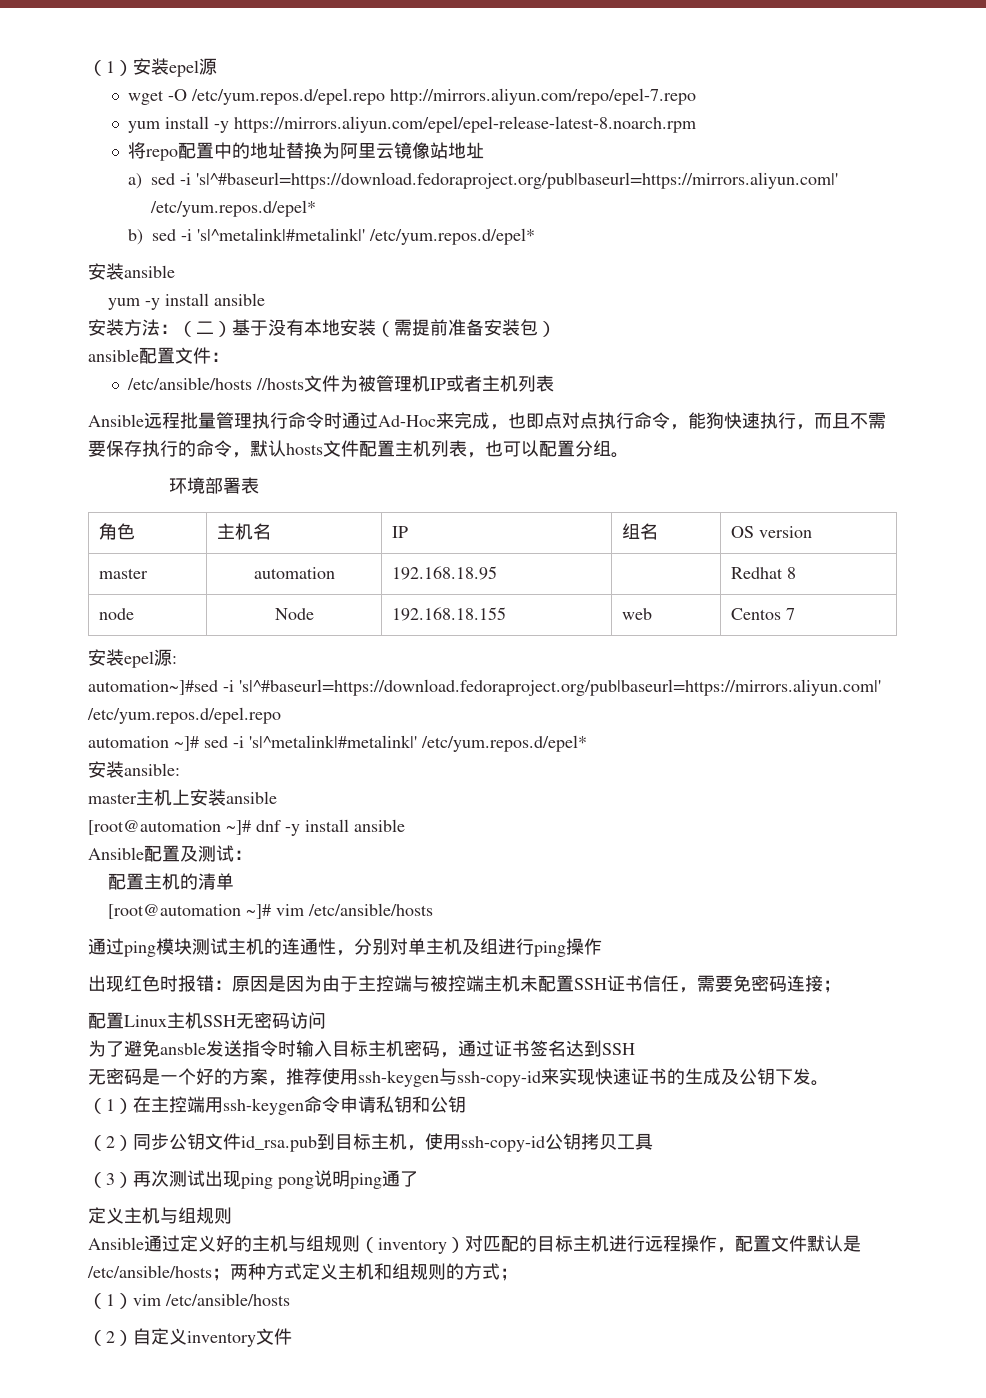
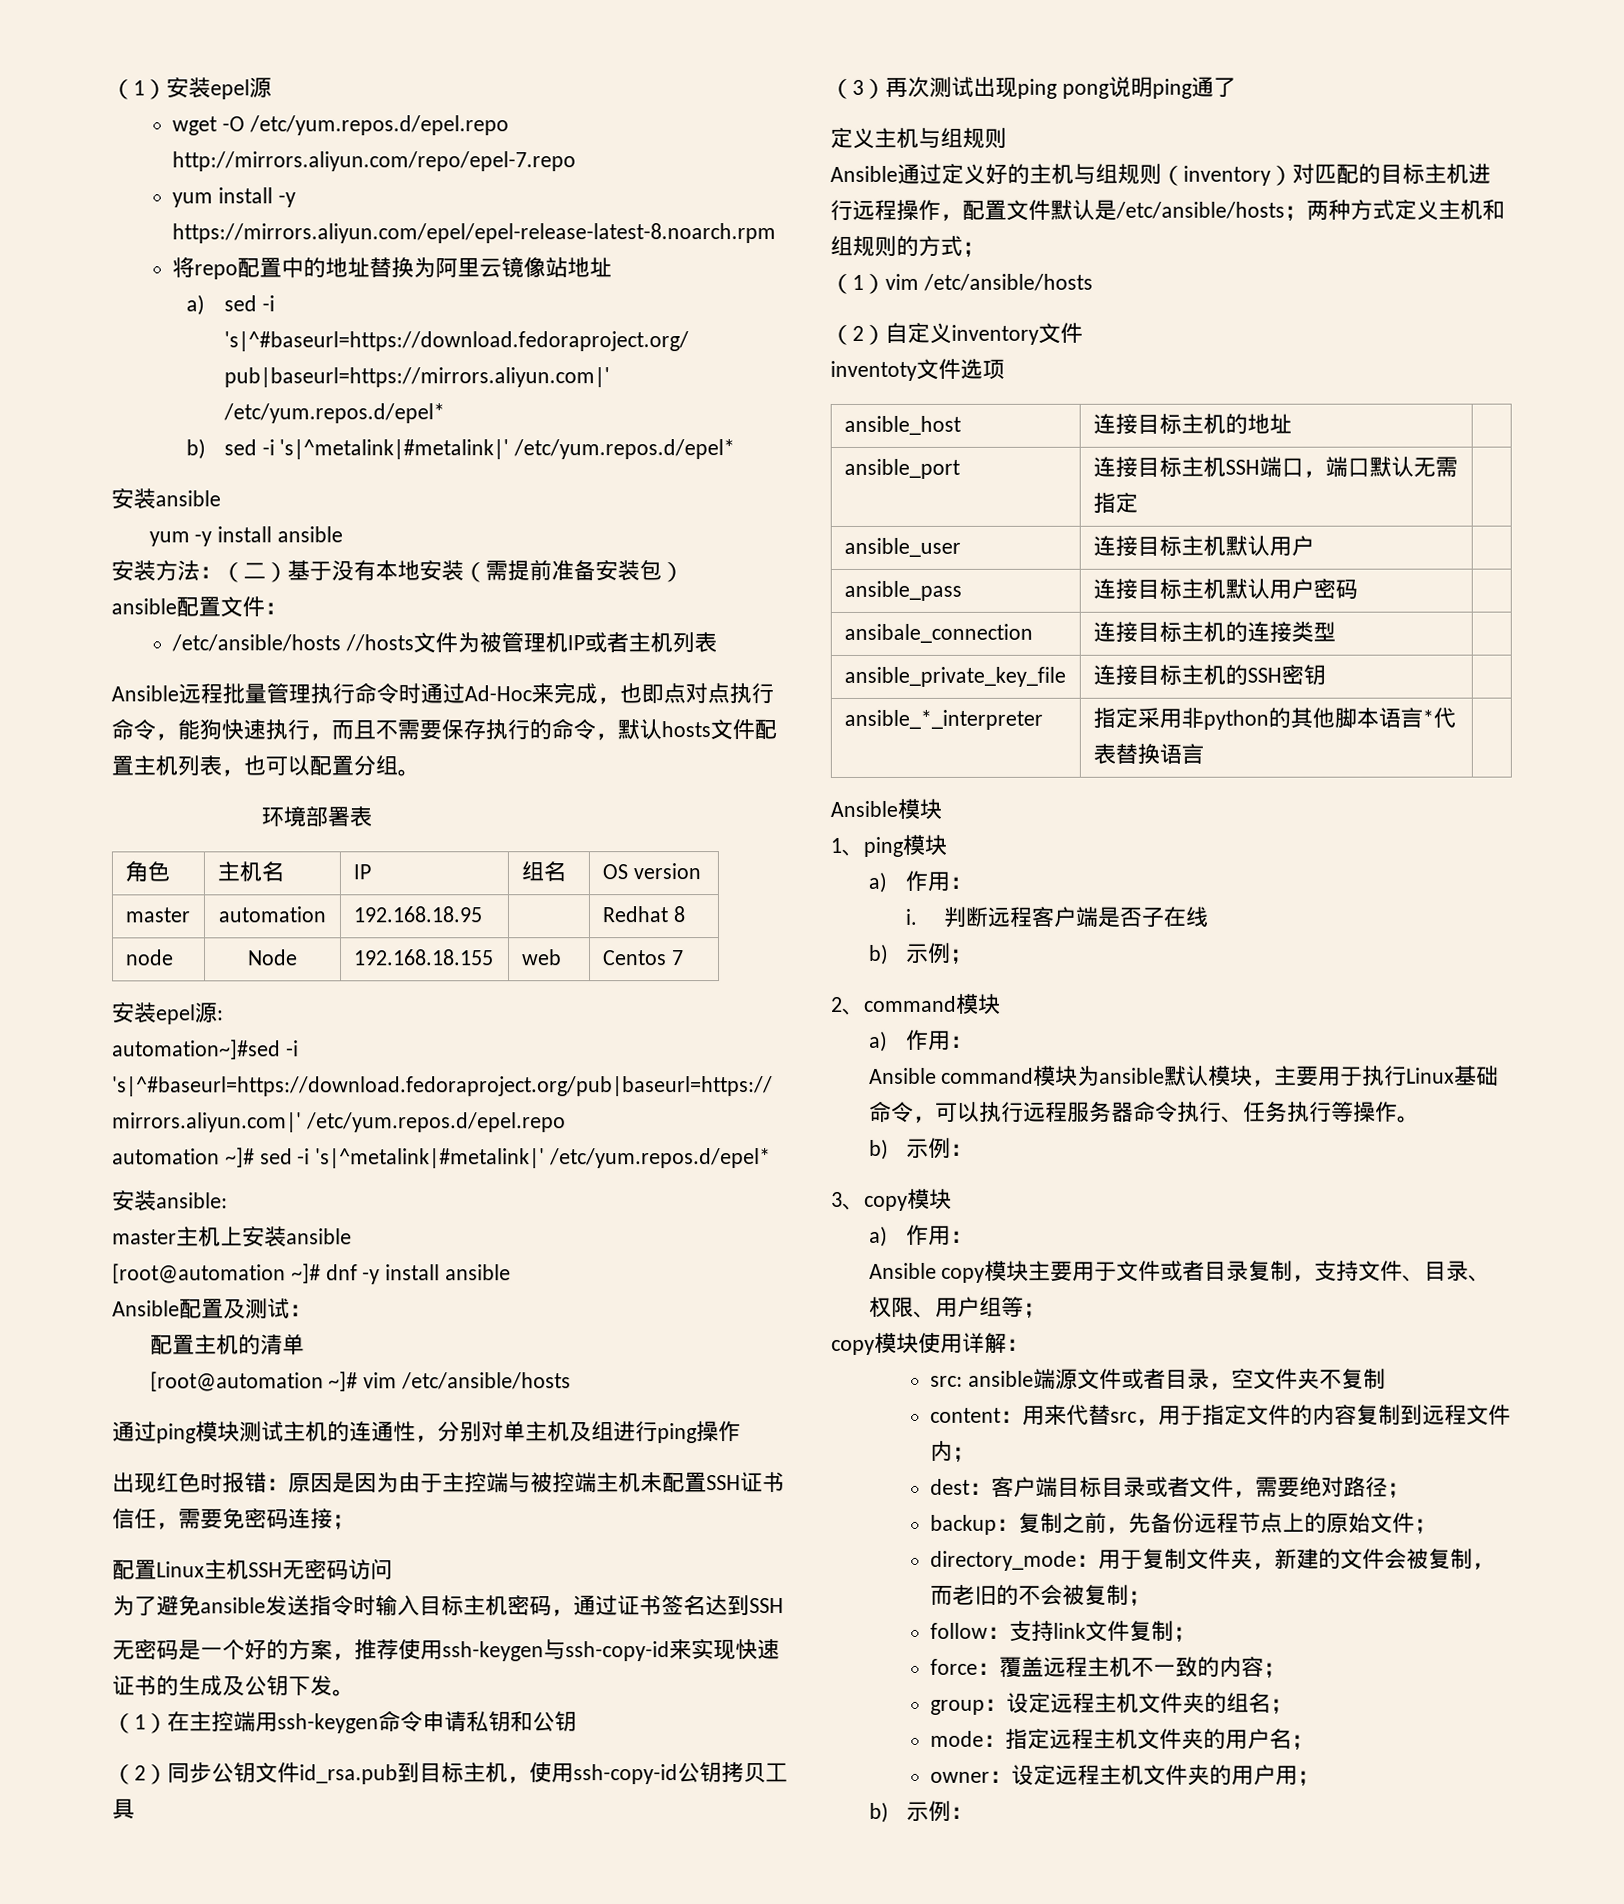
[160,1042,206,1055] ansble -> [200,1597,266,1614] ansible
(292, 1336) none -> [830,358,1005,381] [843,415,961,435] [1092,413,1292,435] [843,458,960,479] [1092,456,1458,478] [1092,492,1138,513] [843,537,961,557] [1092,535,1314,557] [843,580,962,601] [1092,578,1358,600] [843,623,1033,643] [1092,621,1336,643] [843,666,1066,687] [1092,664,1326,686] [843,709,1043,730] [1092,707,1456,730] [1092,743,1204,764] [830,798,942,819] [830,834,947,857] [867,870,973,893] [905,906,1208,928] [867,942,974,965] [831,993,1001,1015] [868,1029,974,1052] [868,1065,1500,1087] [868,1100,1420,1123] [868,1137,974,1160] [831,1188,952,1211] [868,1224,974,1247] [868,1260,1492,1283] [868,1296,1046,1318] [831,1332,1029,1355] [929,1368,1386,1390] [929,1404,1511,1426] [929,1440,975,1462] [929,1476,1410,1498] [929,1511,1437,1535] [929,1548,1495,1571] [929,1584,1151,1606] [929,1620,1196,1642] [929,1656,1286,1678] [929,1692,1293,1715] [929,1728,1314,1750] [929,1764,1320,1786] [868,1800,974,1823] // inventoty文件选项 // ansible_host | 连接目标主机的地址 | // ansible_port | 连接目标主机SSH端口，端口默认无需指定 | // ansible_user | 连接目标主机默认用户 | // ansible_pass | 连接目标主机默认用户密码 | // ansibale_connection | 连接目标主机的连接类型 | // ansible_private_key_file | 连接目标主机的SSH密钥 | // ansible_*_interpreter | 指定采用非python的其他脚本语言*代表替换语言 | // Ansible模块 // 1、ping模块 // a)作用： // i.判断远程客户端是否子在线 // b)示例； // 2、command模块 // a)作用： // Ansible command模块为ansible默认模块，主要用于执行Linux基础命令，可以执行远程服务器命令执行、任务执行等操作。 // b)示例： // 3、copy模块 // a)作用： // Ansible copy模块主要用于文件或者目录复制，支持文件、目录、权限、用户组等； // copy模块使用详解： // src: ansible端源文件或者目录，空文件夹不复制 // content：用来代替src，用于指定文件的内容复制到远程文件内； // dest：客户端目标目录或者文件，需要绝对路径； // backup：复制之前，先备份远程节点上的原始文件； // directory_mode：用于复制文件夹，新建的文件会被复制，而老旧的不会被复制； // follow：支持link文件复制； // force：覆盖远程主机不一致的内容； // group：设定远程主机文件夹的组名； // mode：指定远程主机文件夹的用户名； // owner：设定远程主机文件夹的用户用； // b)示例：

